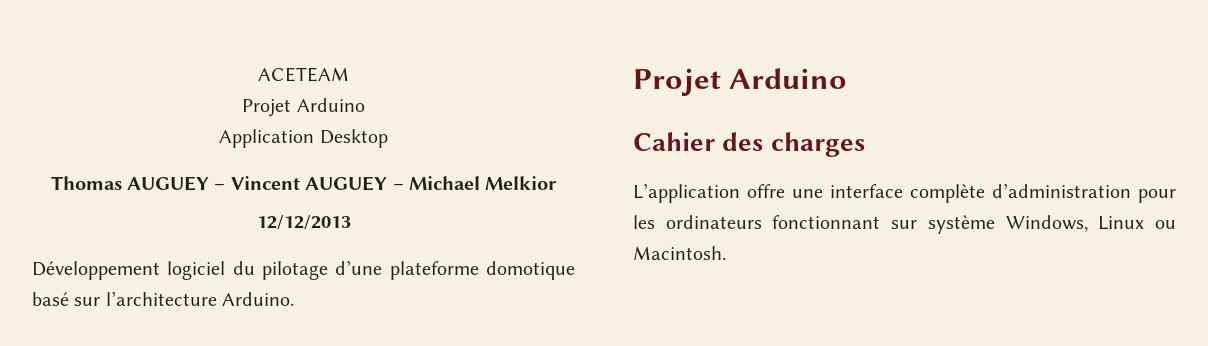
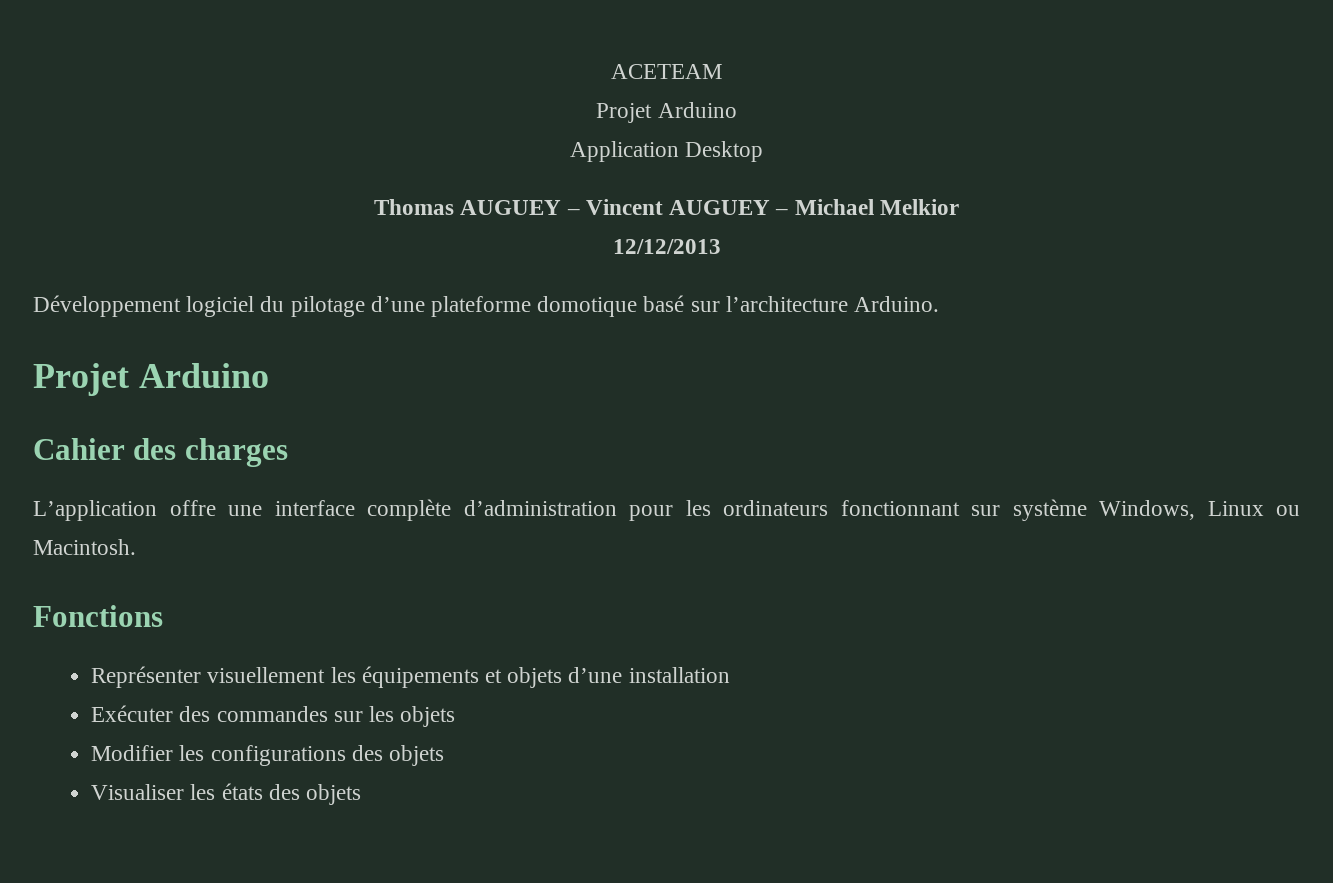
(726, 253) none -> [33,605,163,627] [91,666,730,688] [91,705,456,727] [91,745,445,766] [91,783,362,805] // Fonctions // Représenter visuellement les équipements et objets d’une installation // Exécuter des commandes sur les objets // Modifier les configurations des objets // Visualiser les états des objets

